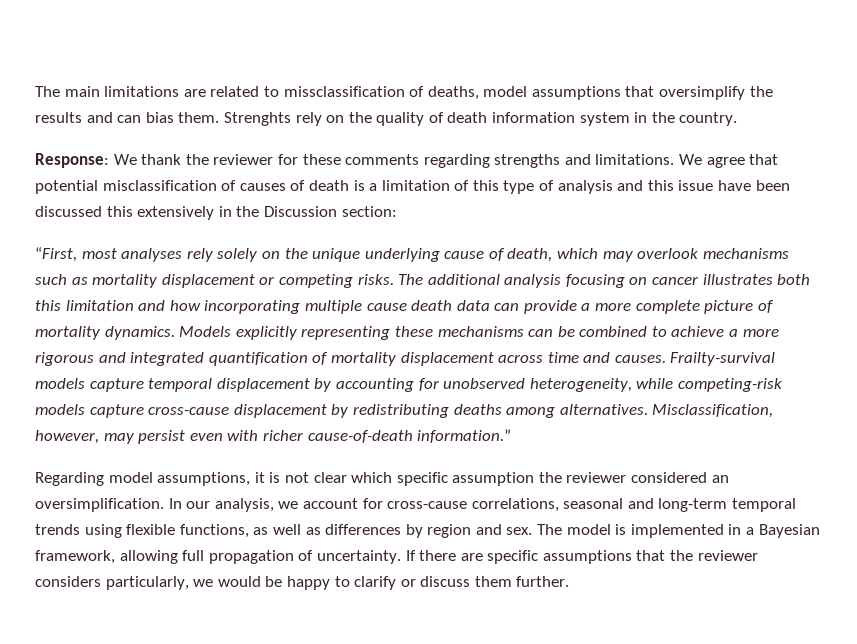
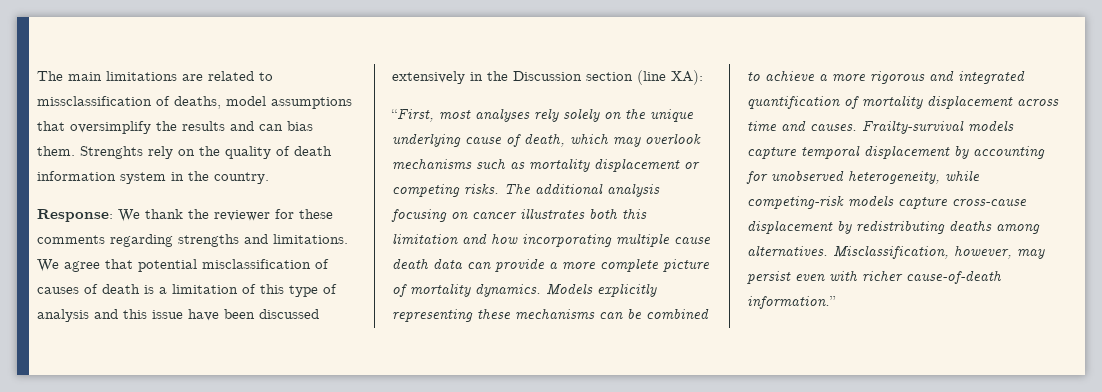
[106,206,133,217] this -> (319, 314) none
[341,206,397,217] section: -> [586,70,703,85] section (line XA):
[35,472,729,486] [35,498,797,512] [35,524,820,538] [35,550,758,564] [35,576,570,590] // Regarding model assumptions, it is not clear which specific assumption the reviewer considered an oversimplification. In our analysis, we account for cross-cause correlations, seasonal and long-term temporal trends using flexible functions, as well as differences by region and sex. The model is implemented in a Bayesian framework, allowing full propagation of uncertainty. If there are specific assumptions that the reviewer considers particularly, we would be happy to clarify or discuss them further. -> (836, 302) none

